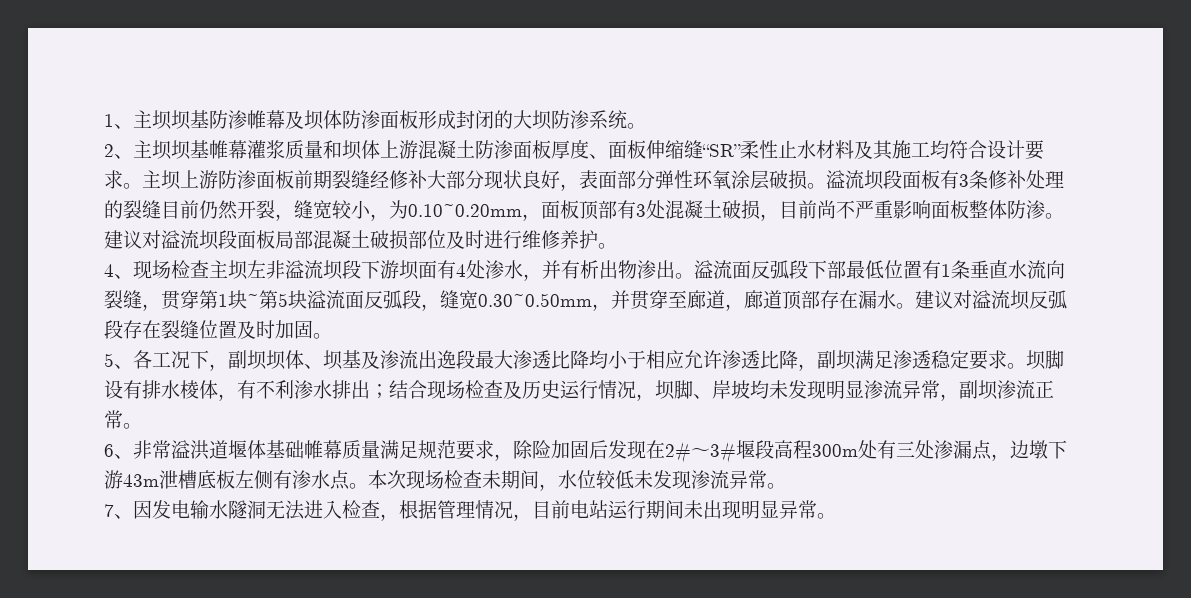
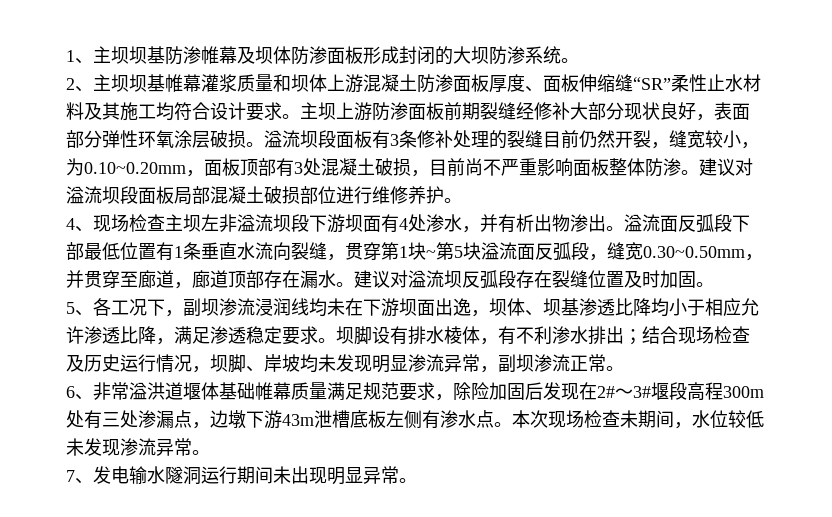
[446,230,484,249] 及时 -> (336, 195) none
[266,350,513,370] 坝体、坝基及渗流出逸段最大 -> [219,298,579,317] 渗流浸润线均未在下游坝面出逸，坝体、坝基
[817,350,856,370] 副坝 -> (174, 341) none
[133,500,152,519] 因 -> (93, 481) none
[266,500,608,521] 无法进入检查，根据管理情况，目前电站 -> (201, 475) none

